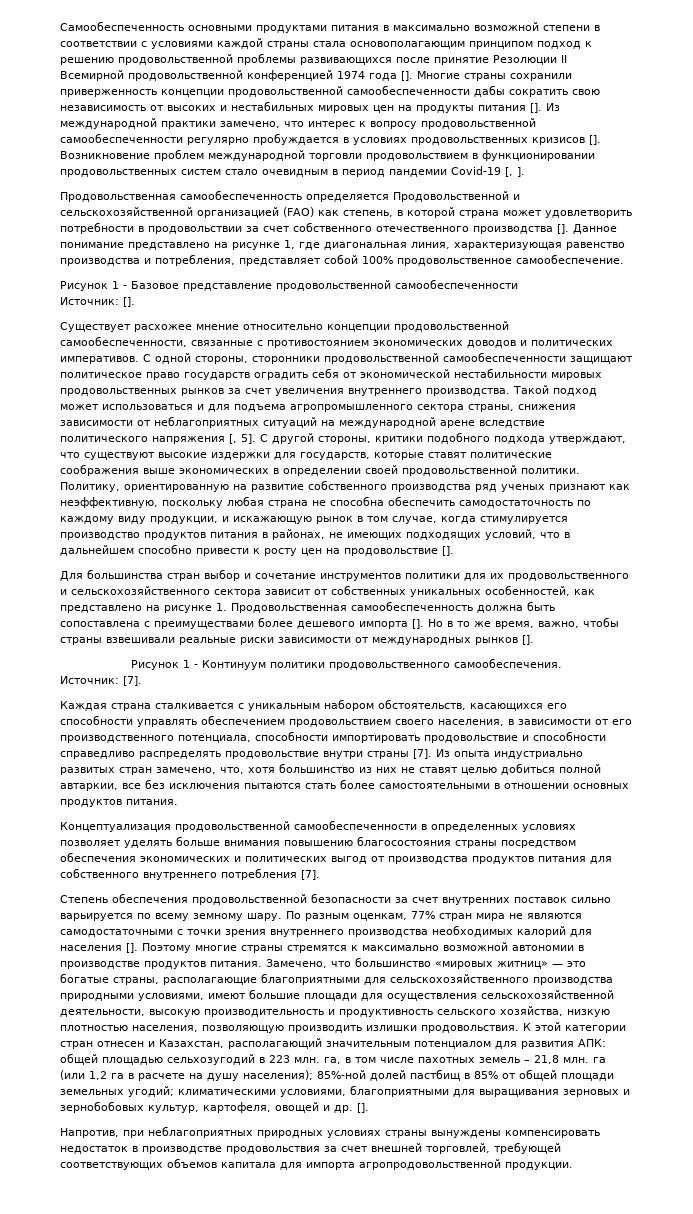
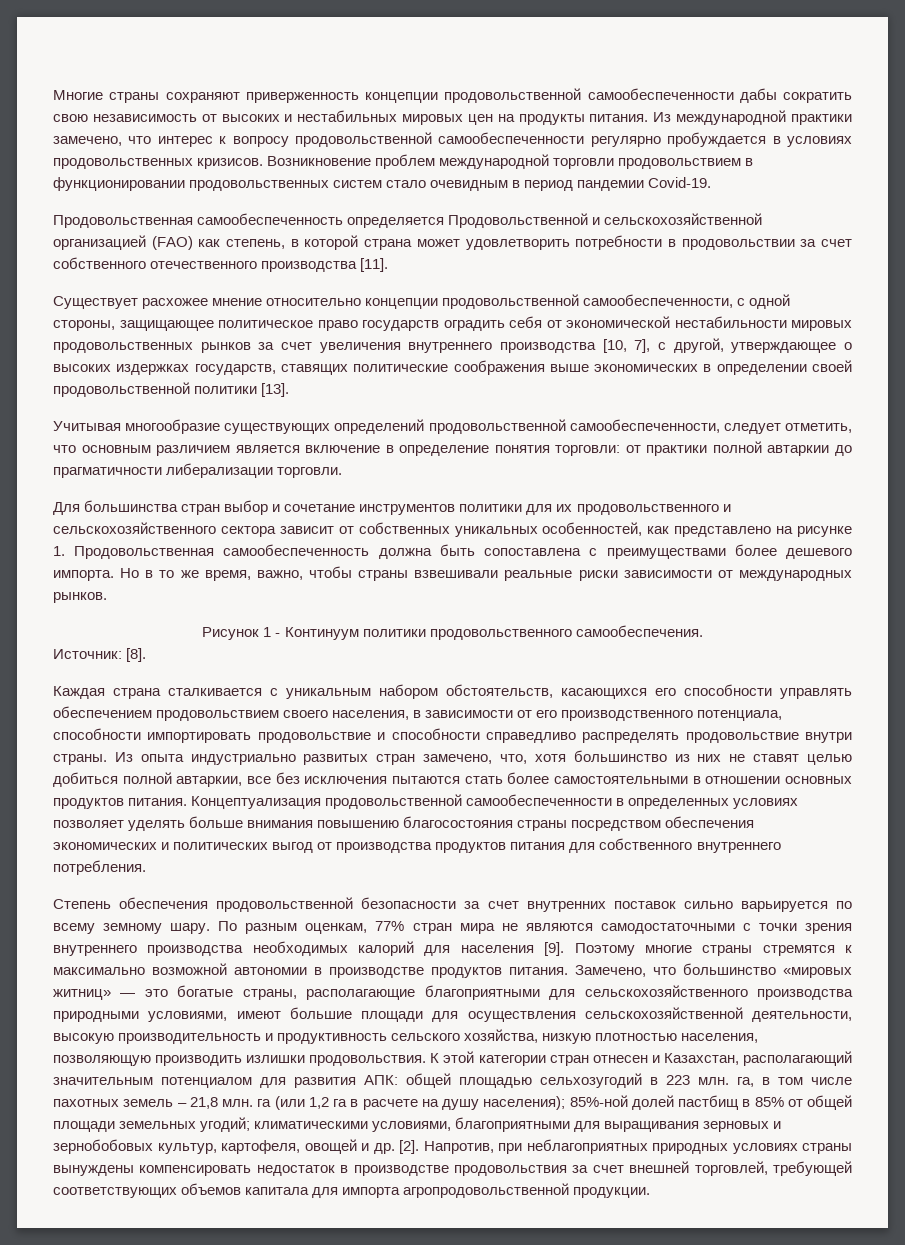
[60,21,600,33] [60,38,592,49] [60,53,567,65] [60,70,413,81] Самообеспеченность основными продуктами питания в максимально возможной степени в соответствии с условиями каждой страны стала основополагающим принципом подход к решению продовольственной проблемы развивающихся после принятие Резолюции II Всемирной продовольственной конференцией 1974 года []. -> (53, 95) none
[510,73,572,81] сохранили -> [165,92,240,103] сохраняют
[478,103,542,113] питания []. -> [589,114,649,122] питания.
[532,135,601,145] кризисов []. -> [197,158,264,169] кризисов.
[451,166,525,177] Covid-19 [, ]. -> [648,177,712,188] Covid-19.
[557,224,617,234] [60,240,625,250] [60,254,624,266] [60,279,518,291] [60,297,135,307] []. Данное понимание представлено на рисунке 1, где диагональная линия, характеризующая равенство производства и потребления, представляет собой 100% продовольственное самообеспечение. // Рисунок 1 - Базовое представление продовольственной самообеспеченности // Источник: []. -> [360,258,389,272] [11].
[191,340,613,348] [60,352,633,364] связанные с противостоянием экономических доводов и политических императивов. С одной стороны, сторонники продовольственной самообеспеченности защищают -> [737,294,791,309] [53,320,214,331] с одной стороны, защищающее
[426,385,597,396] [60,404,576,412] [60,416,545,428] [60,432,626,444] [60,452,467,460] производства. Такой подход может использоваться и для подъема агропромышленного сектора страны, снижения зависимости от неблагоприятных ситуаций на международной арене вследствие политического напряжения [, 5]. С другой стороны, критики подобного подхода утверждают, что существуют высокие издержки для государств, которые ставят -> [500,338,852,353] [53,364,348,375] производства [10, 7], с другой, утверждающее о высоких издержках государств, ставящих
[521,468,580,474] [60,480,630,492] [60,496,591,508] [60,516,568,524] [60,529,570,540] [60,544,454,556] политики. Политику, ориентированную на развитие собственного производства ряд ученых признают как неэффективную, поскольку любая страна не способна обеспечить самодостаточность по каждому виду продукции, и искажающую рынок в том случае, когда стимулируется производство продуктов питания в районах, не имеющих подходящих условий, что в дальнейшем способно привести к росту цен на продовольствие []. -> [194,383,290,397] [53,419,852,434] [53,441,853,456] [53,463,343,478] политики [13]. // Учитывая многообразие существующих определений продовольственной самообеспеченности, следует отметить, что основным различием является включение в определение понятия торговли: от практики полной автаркии до прагматичности либерализации торговли.
[359,619,424,629] импорта []. -> [53,570,114,581] импорта.
[475,635,534,645] рынков []. -> [53,592,107,603] рынков.
[123,676,142,686] [7]. -> [126,648,147,662] [8].
[367,749,432,759] страны [7]. -> [53,754,107,765] страны.
(178, 802) // -> (188, 802) none
[221,868,320,880] потребления [7]. -> [53,860,146,875] потребления.
[126,943,138,953] []. -> [544,942,565,956] [9].
[357,1103,369,1113] []. // -> [399,1140,419,1154] [2].

